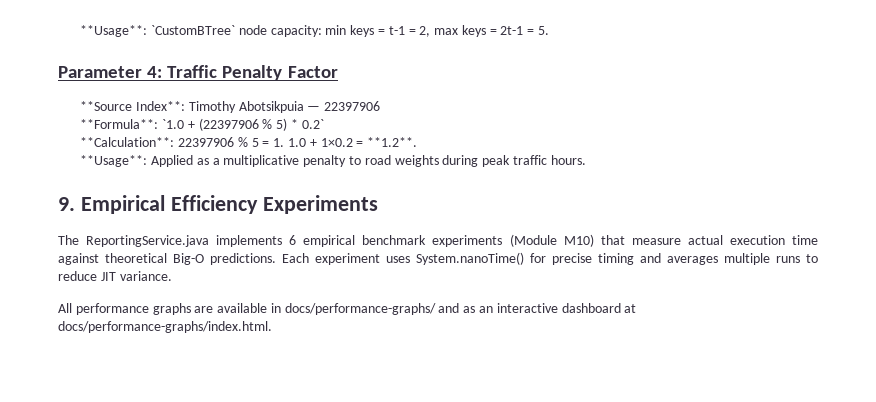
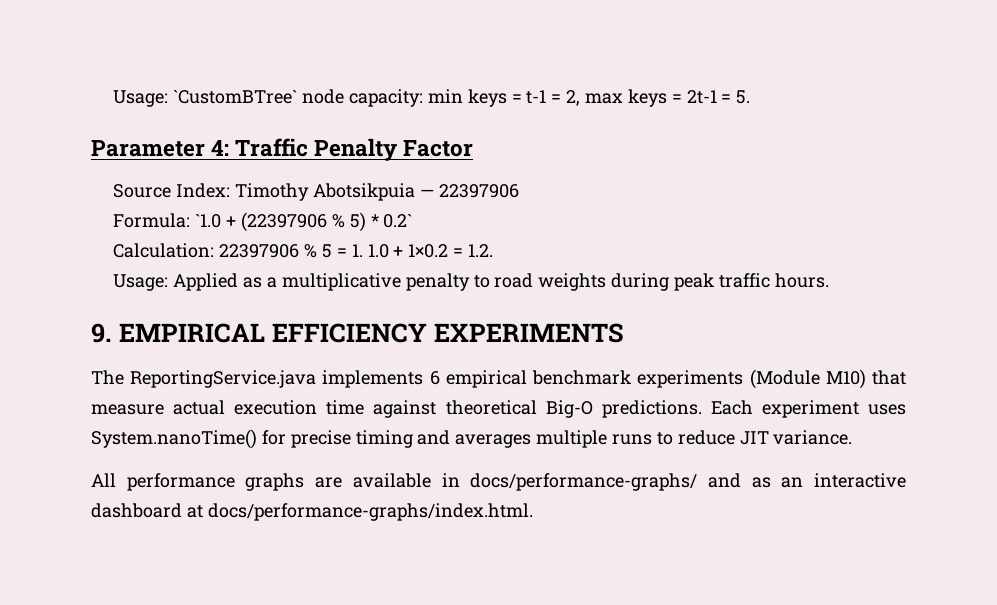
[80,25,148,37] **Usage**: -> [113,90,169,107] Usage:
[80,101,186,111] **Source Index**: -> [113,183,231,198] Source Index:
[80,119,159,129] **Formula**: -> [113,213,191,228] Formula:
[80,137,175,147] **Calculation**: -> [113,243,215,258] Calculation:
[367,137,418,147] [80,155,148,167] **1.2**. // **Usage**: -> [468,244,494,257] [113,274,169,291] 1.2. // Usage:
[80,195,378,214] Empirical Efficiency Experiments -> [118,323,624,343] EMPIRICAL EFFICIENCY EXPERIMENTS

